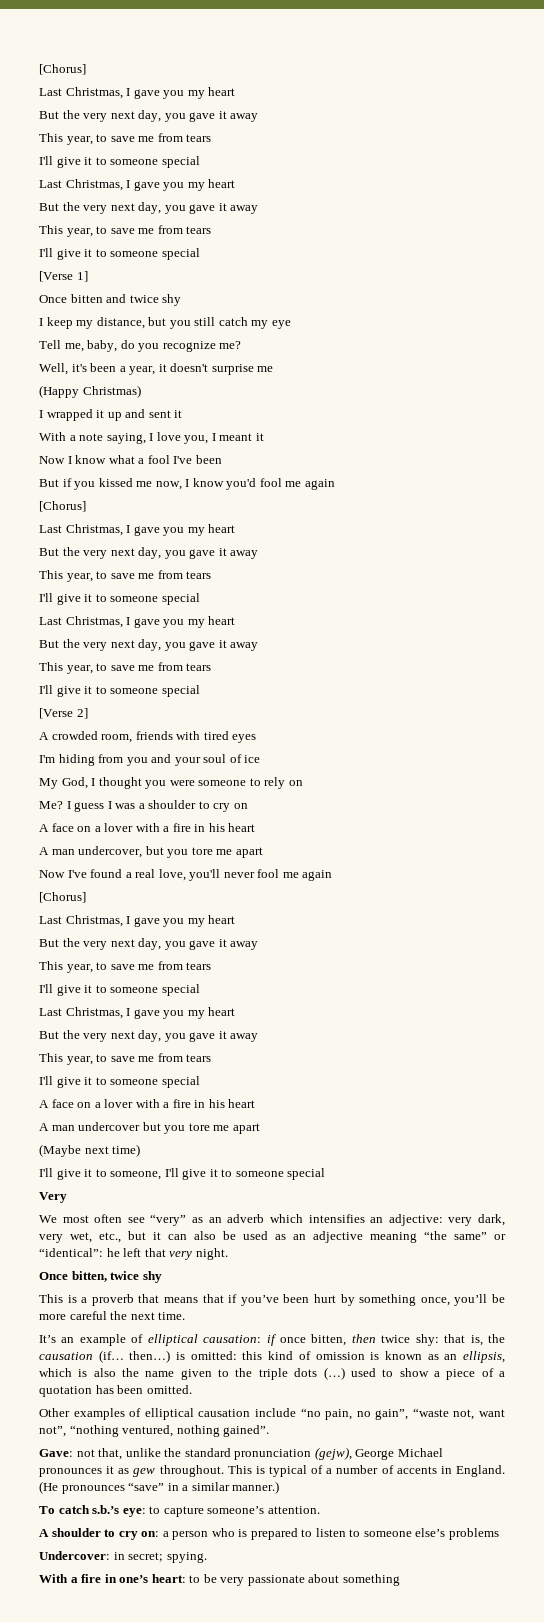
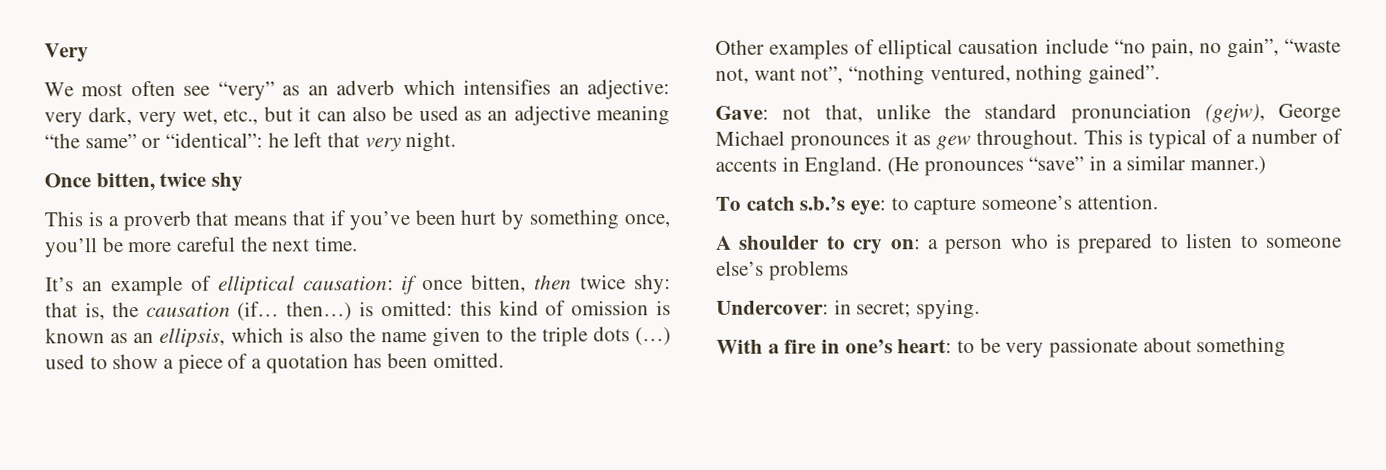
[39,64,86,75] [39,87,236,99] [39,110,259,122] [39,133,212,145] [39,156,200,168] [39,179,236,191] [39,202,259,214] [39,225,212,237] [39,248,200,260] [39,271,88,282] [39,294,182,306] [39,317,291,329] [39,340,242,352] [39,363,274,375] [39,385,141,398] [39,409,183,421] [39,432,264,444] [39,455,222,464] [39,478,335,490] [39,501,86,512] [39,524,236,536] [39,547,259,559] [39,570,212,582] [39,593,200,605] [39,616,236,628] [39,639,259,651] [39,662,212,674] [39,685,200,697] [39,708,88,719] [39,731,257,743] [39,754,261,766] [39,777,303,789] [39,800,248,812] [39,823,256,832] [39,846,263,858] [39,869,333,881] [39,892,86,903] [39,915,236,927] [39,938,259,950] [39,961,212,973] [39,984,200,996] [39,1007,236,1019] [39,1030,259,1042] [39,1053,212,1065] [39,1076,200,1088] [39,1099,256,1108] [39,1122,260,1134] [39,1144,141,1157] [39,1168,326,1180] [Chorus] // Last Christmas, I gave you my heart // But the very next day, you gave it away // This year, to save me from tears // I'll give it to someone special // Last Christmas, I gave you my heart // But the very next day, you gave it away // This year, to save me from tears // I'll give it to someone special // [Verse 1] // Once bitten and twice shy // I keep my distance, but you still catch my eye // Tell me, baby, do you recognize me? // Well, it's been a year, it doesn't surprise me // (Happy Christmas) // I wrapped it up and sent it // With a note saying, I love you, I meant it // Now I know what a fool I've been // But if you kissed me now, I know you'd fool me again // [Chorus] // Last Christmas, I gave you my heart // But the very next day, you gave it away // This year, to save me from tears // I'll give it to someone special // Last Christmas, I gave you my heart // But the very next day, you gave it away // This year, to save me from tears // I'll give it to someone special // [Verse 2] // A crowded room, friends with tired eyes // I'm hiding from you and your soul of ice // My God, I thought you were someone to rely on // Me? I guess I was a shoulder to cry on // A face on a lover with a fire in his heart // A man undercover, but you tore me apart // Now I've found a real love, you'll never fool me again // [Chorus] // Last Christmas, I gave you my heart // But the very next day, you gave it away // This year, to save me from tears // I'll give it to someone special // Last Christmas, I gave you my heart // But the very next day, you gave it away // This year, to save me from tears // I'll give it to someone special // A face on a lover with a fire in his heart // A man undercover but you tore me apart // (Maybe next time) // I'll give it to someone, I'll give it to someone special // -> (44, 53) none

